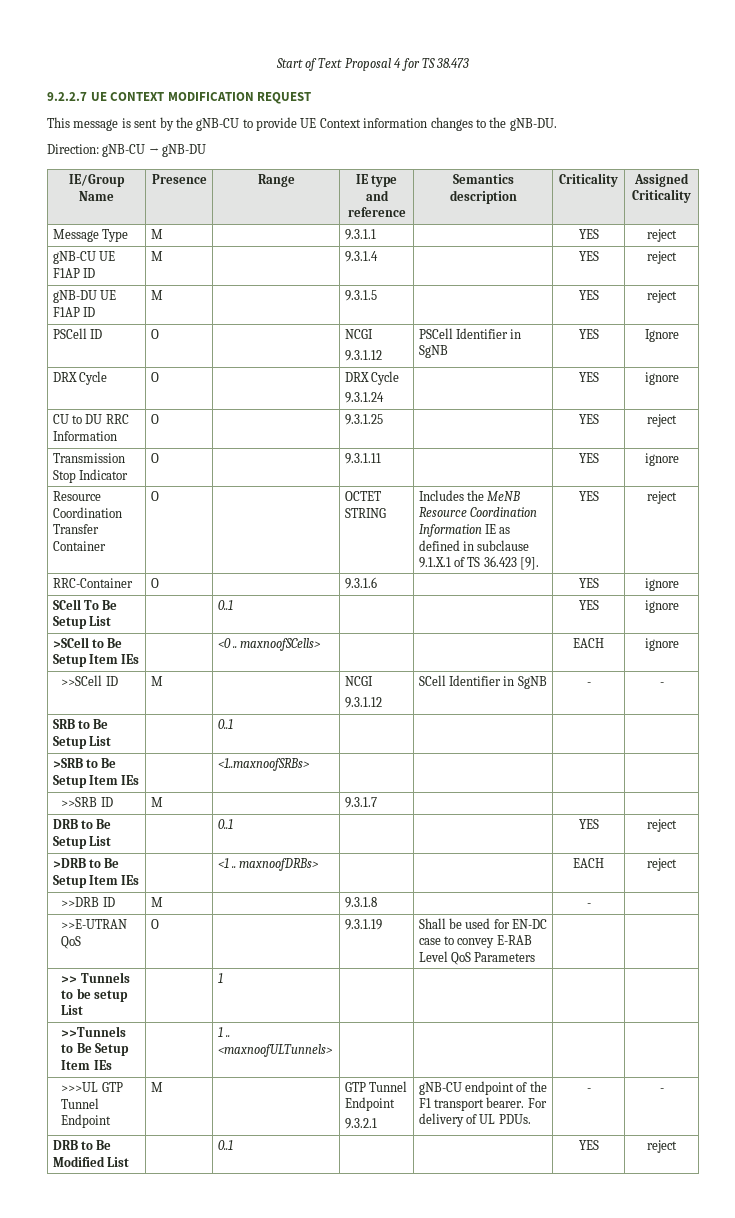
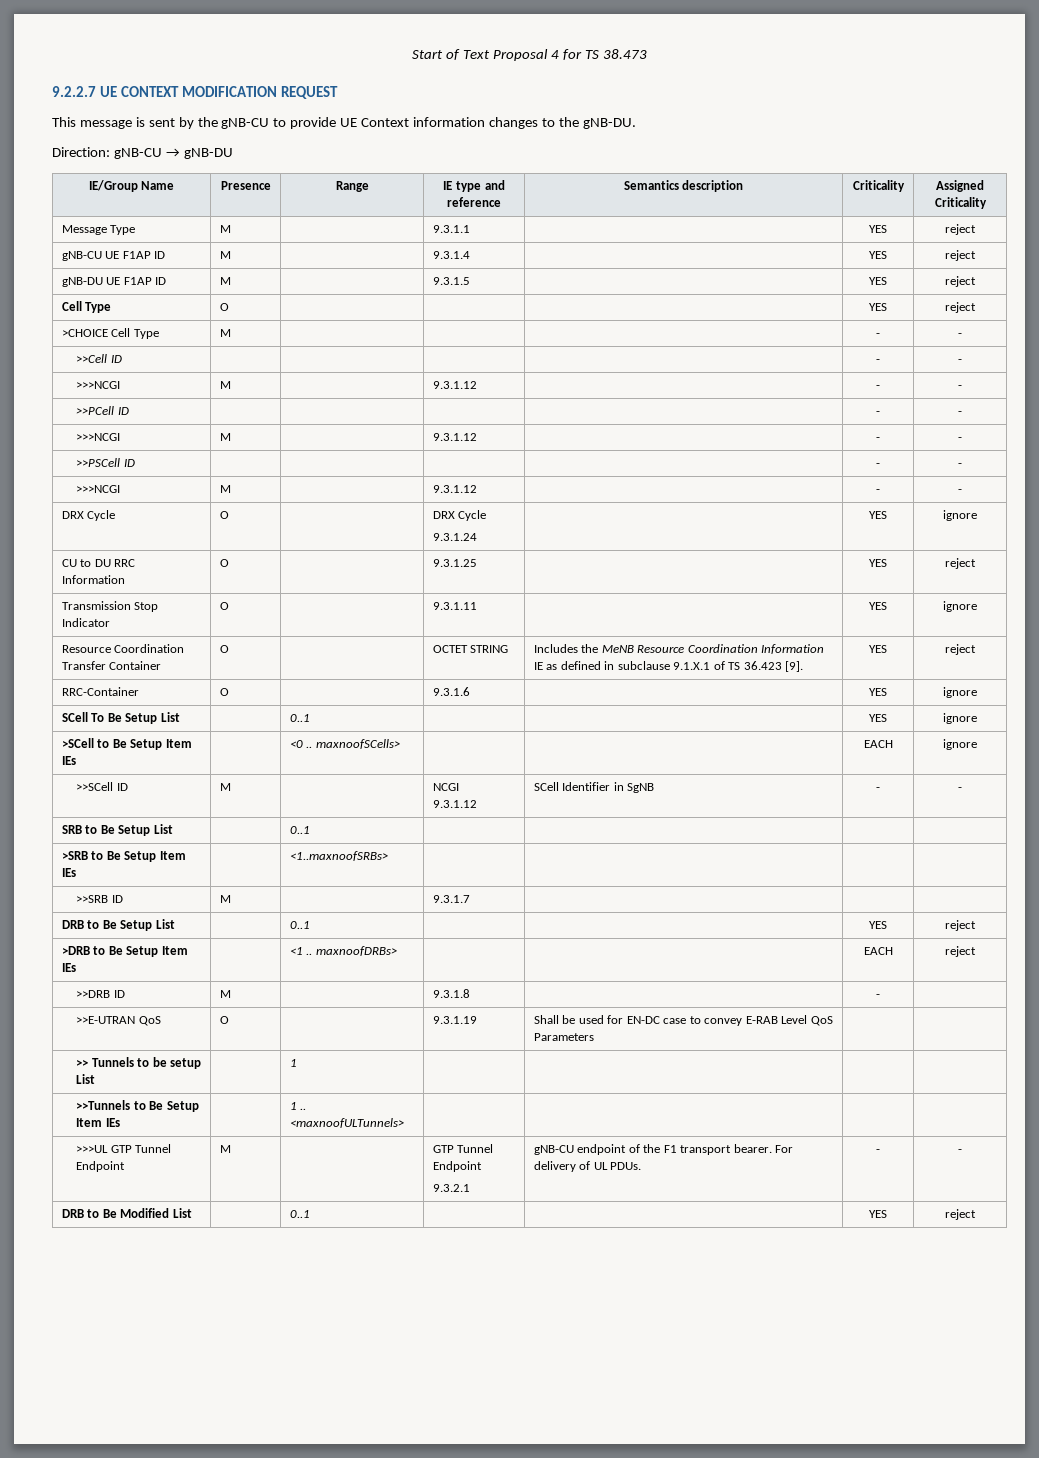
[52,328,102,339] [150,329,159,339] [344,329,373,339] [344,350,382,361] [418,328,522,339] [418,345,448,358] [578,329,599,339] [644,329,679,342] PSCell ID | O | | NCGI // 9.3.1.12 | PSCell Identifier in SgNB | YES | Ignore -> [61,301,112,313] [219,303,229,311] [869,303,887,311] [945,302,976,313] [61,328,159,339] [219,329,231,337] [876,333,880,337] [958,333,962,337] [76,354,122,363] [876,359,880,363] [958,359,962,363] [76,381,121,389] [219,381,231,389] [432,381,477,389] [876,385,880,389] [958,385,962,389] [76,406,129,415] [876,411,880,415] [958,411,962,415] [76,433,121,441] [219,433,231,441] [432,433,477,441] [876,437,880,441] [958,437,962,441] [76,458,135,467] [876,463,880,467] [958,463,962,467] [76,485,121,493] [219,485,231,493] [432,485,477,493] [876,489,880,493] [958,489,962,493] Cell Type | O | | | | YES | reject // >CHOICE Cell Type | M | | | | - | - // >>Cell ID | | | | | - | - // >>>NCGI | M | | 9.3.1.12 | | - | - // >>PCell ID | | | | | - | - // >>>NCGI | M | | 9.3.1.12 | | - | - // >>PSCell ID | | | | | - | - // >>>NCGI | M | | 9.3.1.12 | | - | -

